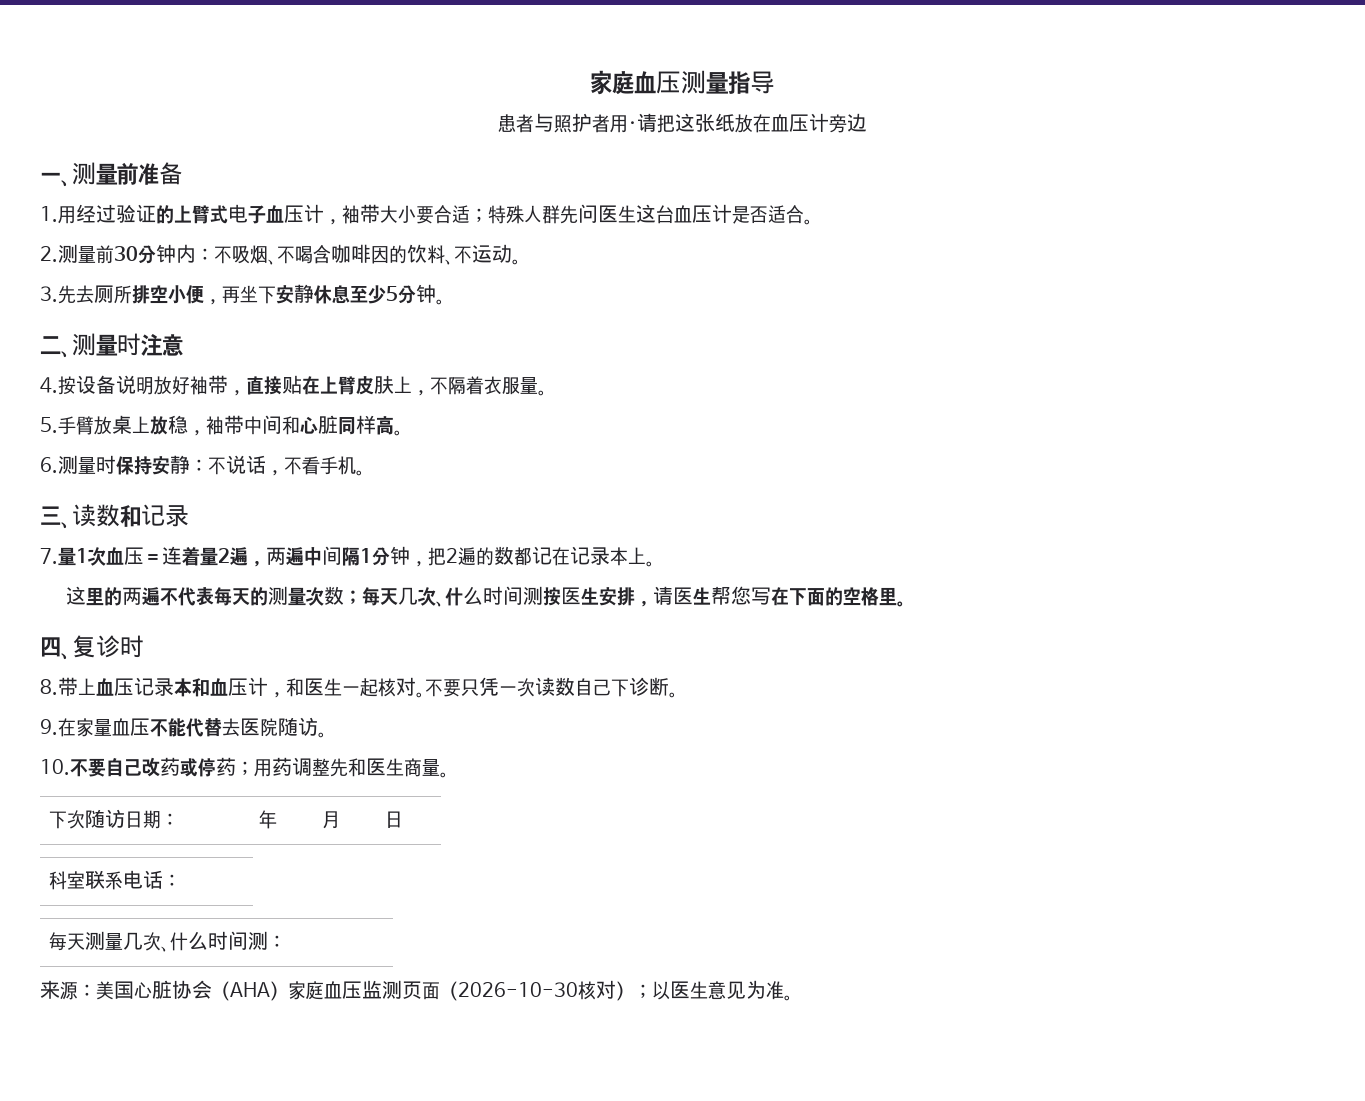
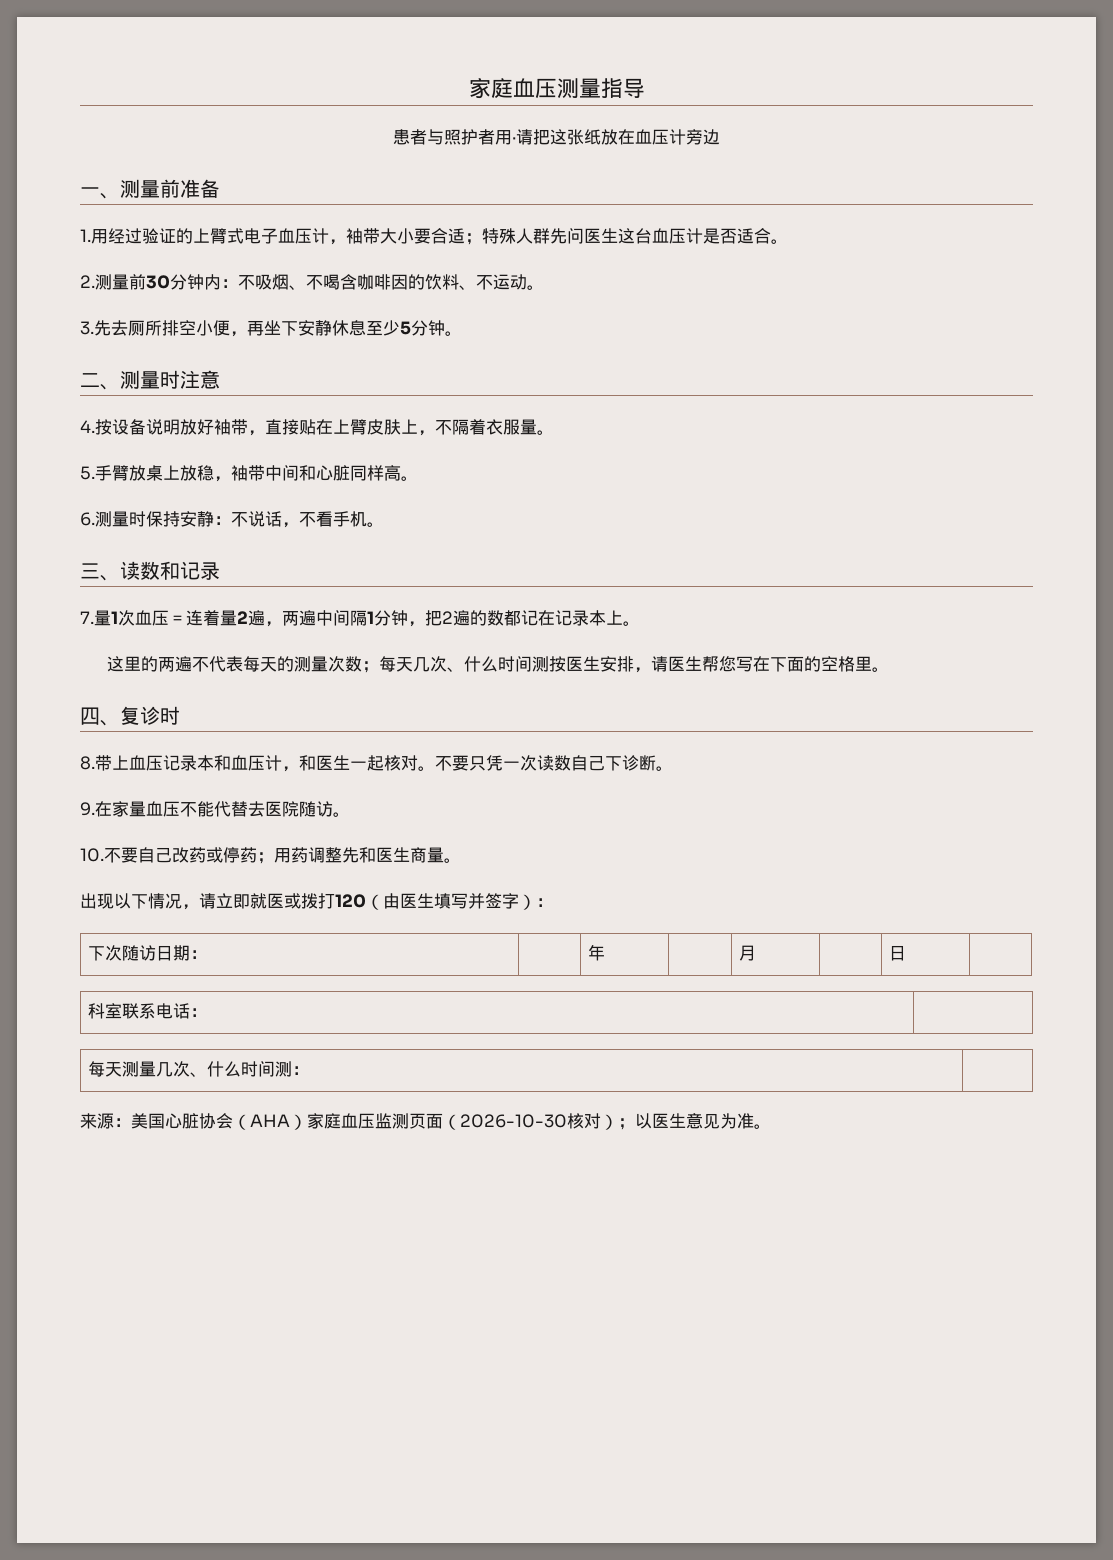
(449, 775) none -> [80,893,553,910] // 出现以下情况，请立即就医或拨打120（由医生填写并签字）：

